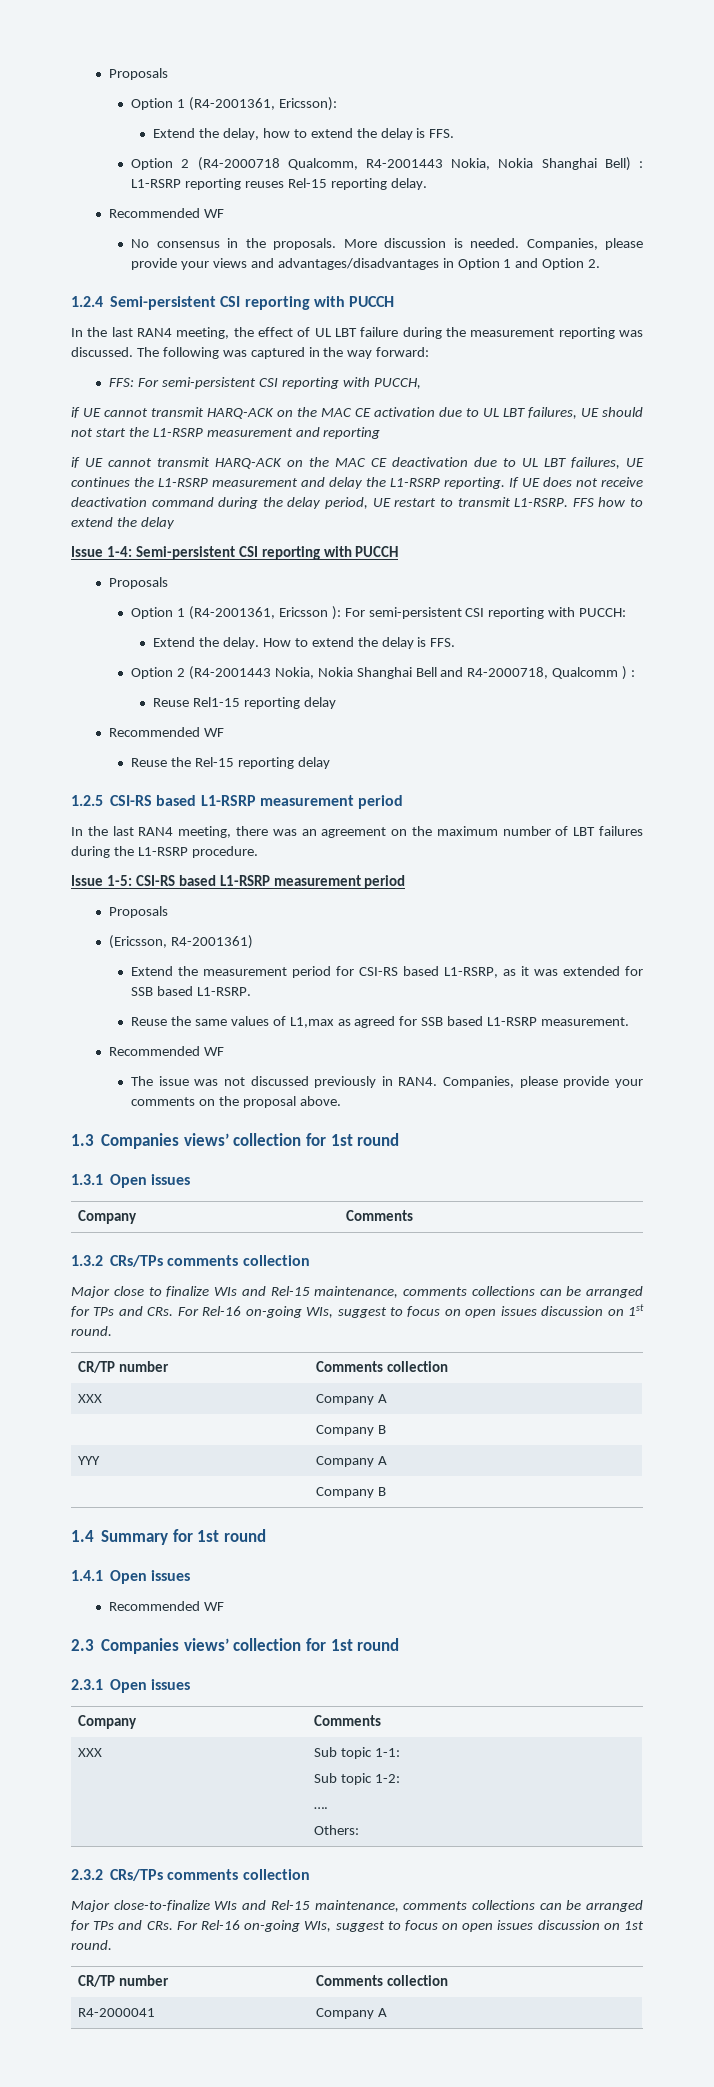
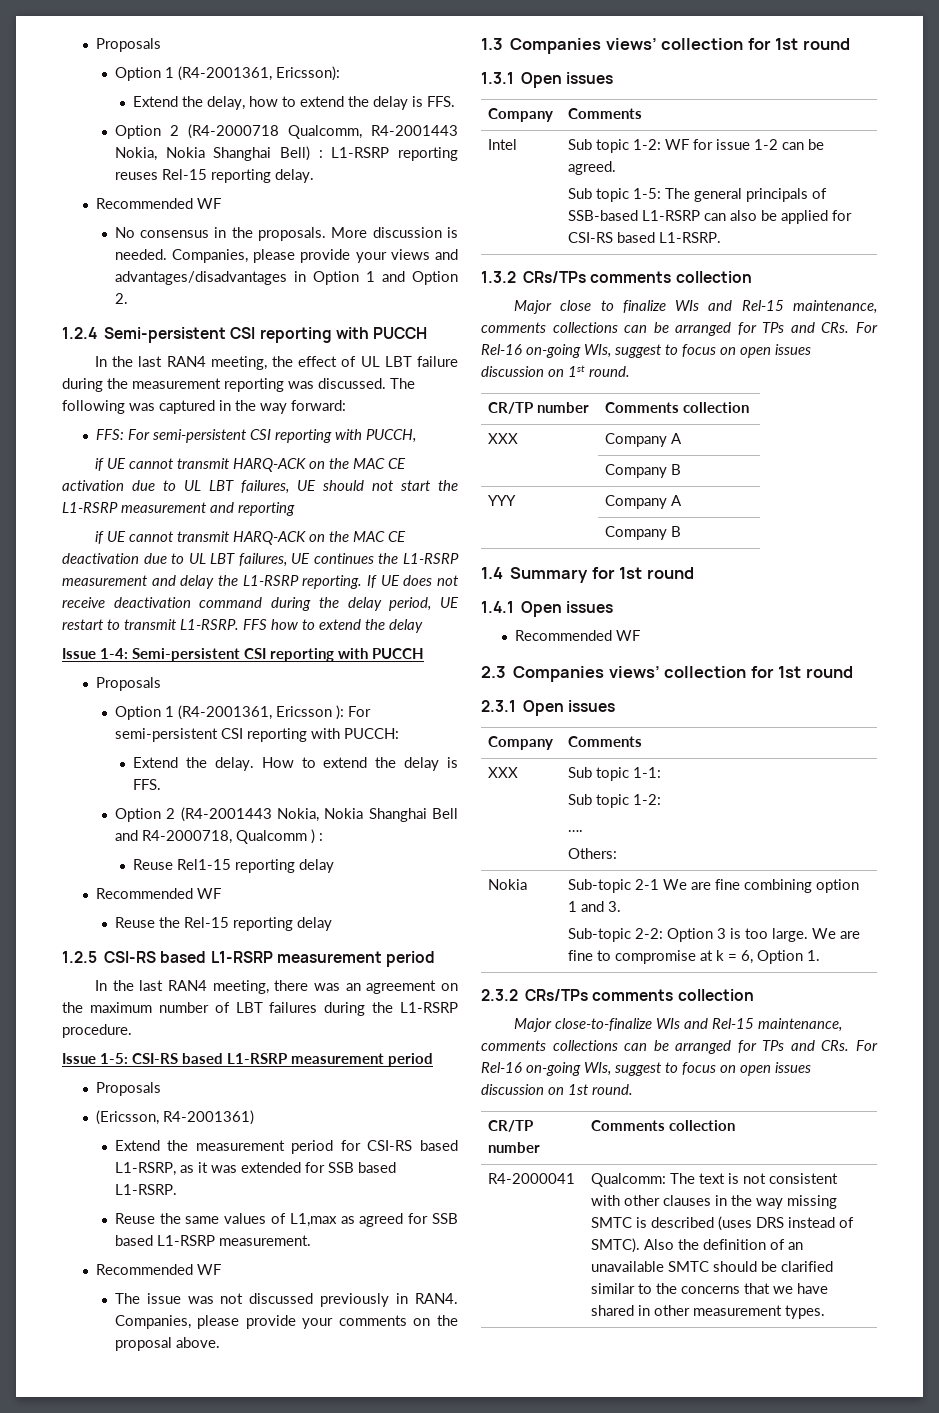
(414, 1215) none -> [488,139,518,150] [568,139,825,153] [568,161,617,175] [568,188,828,202] [568,210,853,224] [568,232,722,243] // Intel | Sub topic 1-2: WF for issue 1-2 can be agreed. // Sub topic 1-5: The general principals of SSB-based L1-RSRP can also be applied for CSI-RS based L1-RSRP.
(360, 1830) none -> [488,879,528,890] [568,879,860,893] [568,901,622,912] [568,928,861,942] [568,950,821,964] // Nokia | Sub-topic 2-1 We are fine combining option 1 and 3. // Sub-topic 2-2: Option 3 is too large. We are fine to compromise at k = 6, Option 1.
[316,2008,388,2019] Company A -> [591,1173,839,1187] [591,1195,838,1209] [591,1216,855,1231] [591,1238,804,1253] [591,1261,834,1272] [591,1283,829,1294] [591,1305,826,1319] Qualcomm: The text is not consistent with other clauses in the way missing SMTC is described (uses DRS instead of SMTC). Also the definition of an unavailable SMTC should be clarified similar to the concerns that we have shared in other measurement types.

